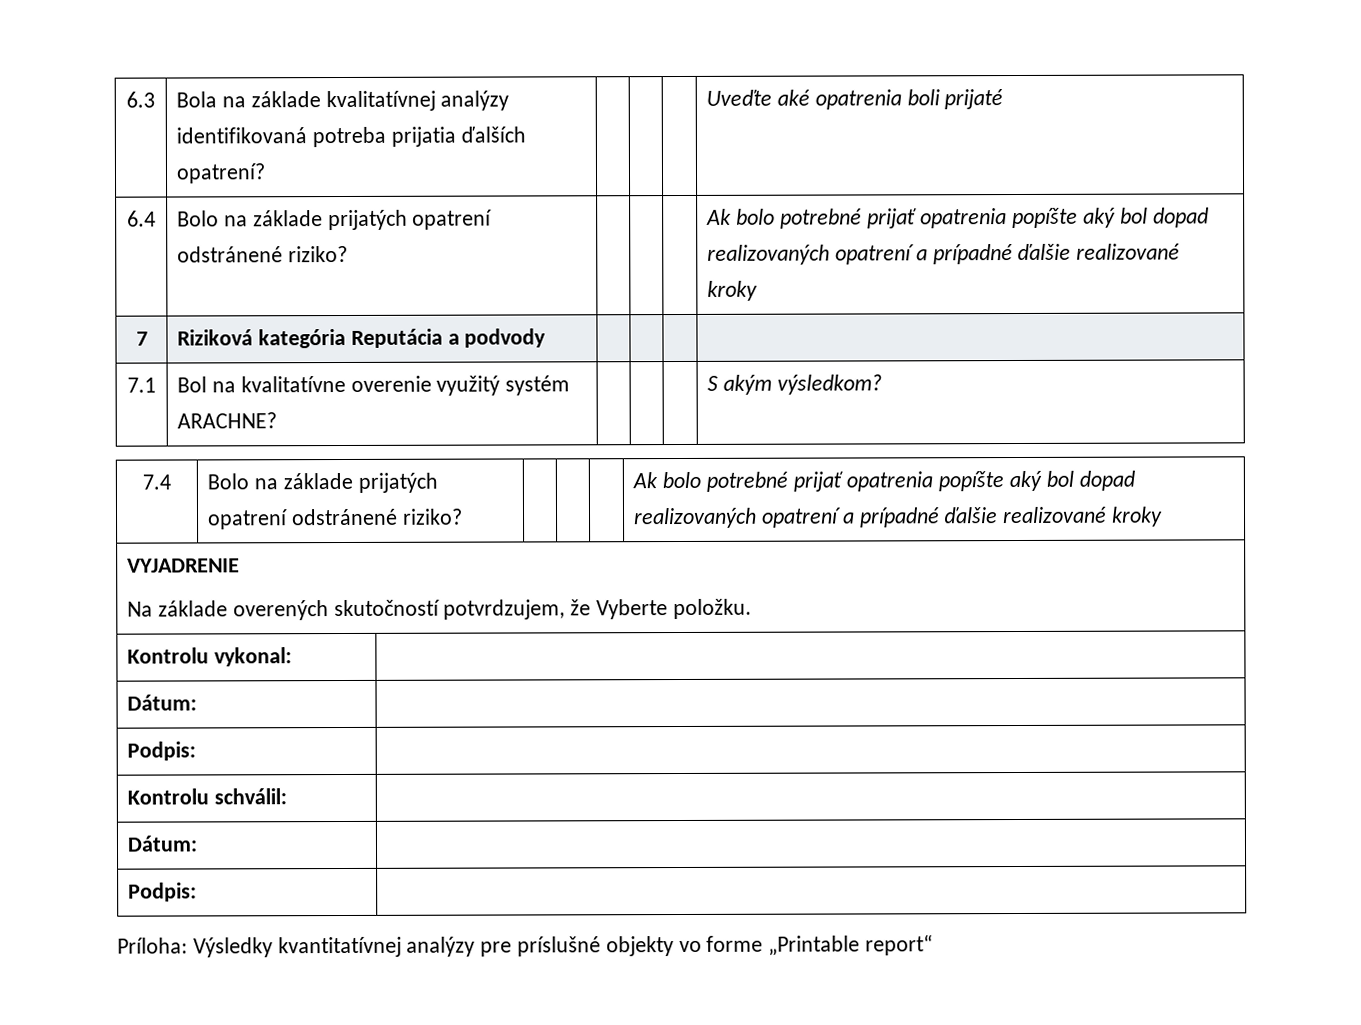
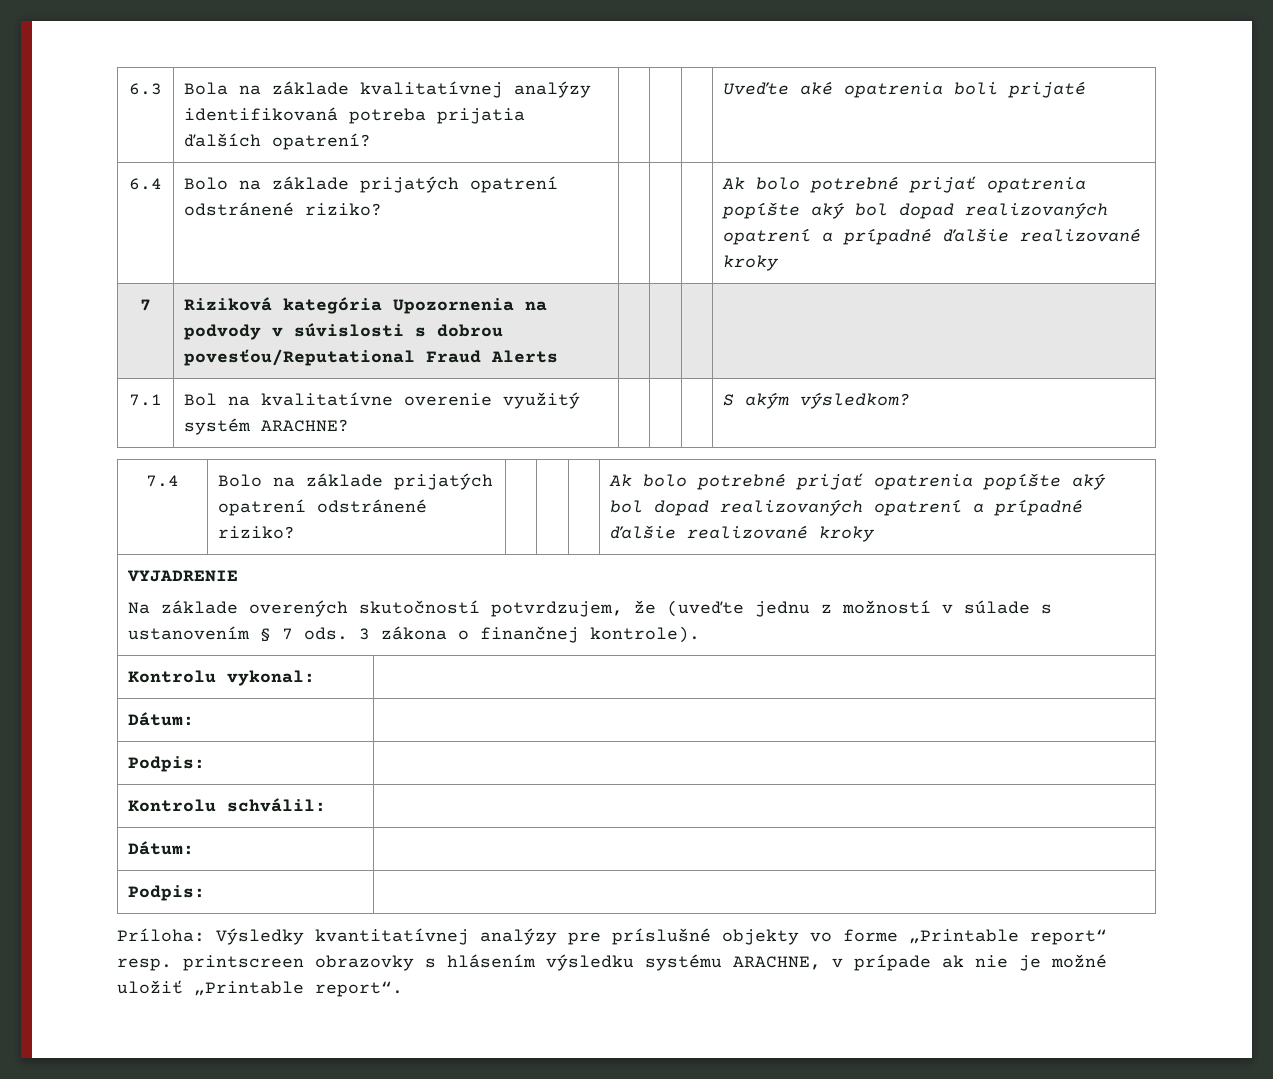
[350,328,460,348] Reputácia a -> [393,298,548,314] Upozornenia na
(547, 338) none -> [272,323,504,337] [184,349,559,366] v súvislosti s dobrou povesťou/Reputational Fraud Alerts
[596,598,752,620] Vyberte položku. -> [667,600,1053,617] [128,626,701,643] (uveďte jednu z možností v súlade s ustanovením § 7 ods. 3 zákona o finančnej kontrole).
(934, 945) none -> [117,954,1107,971] [117,980,403,997] resp. printscreen obrazovky s hlásením výsledku systému ARACHNE, v prípade ak nie je možné uložiť „Printable report“.

